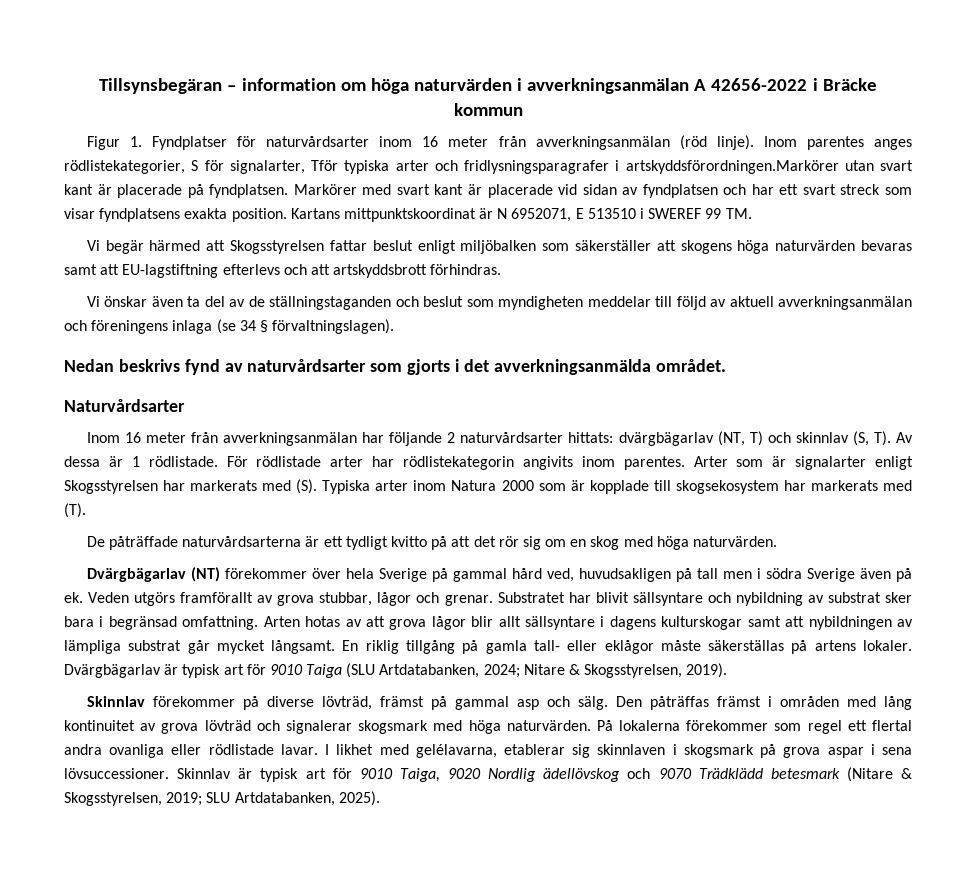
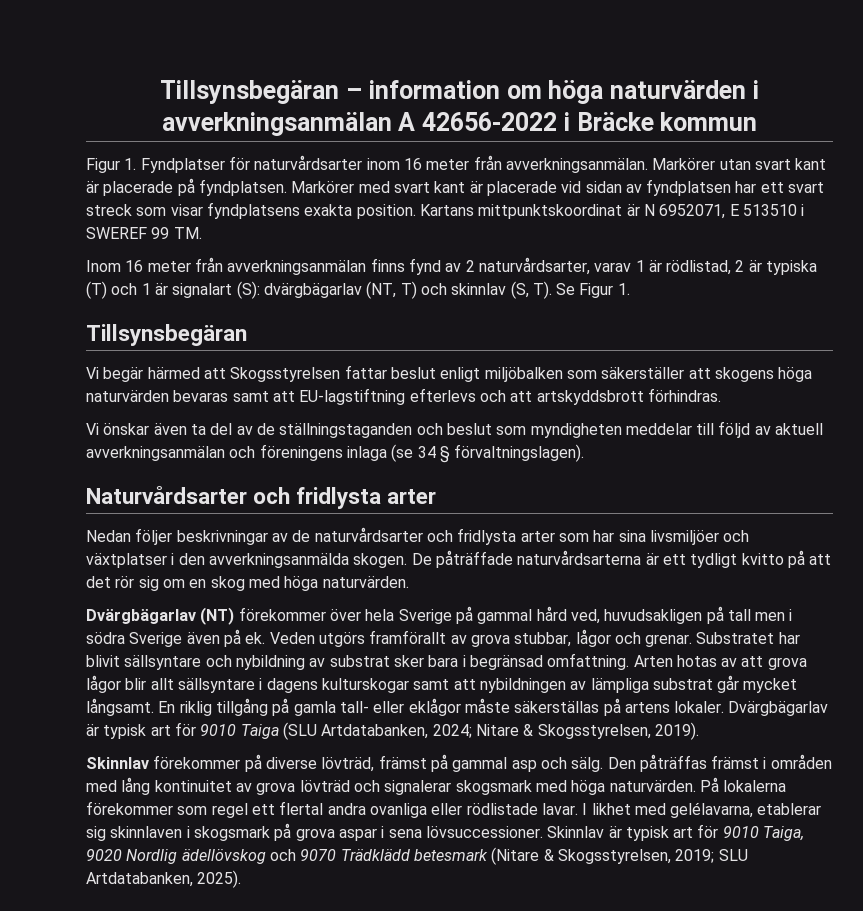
[535,135,913,150] [64,160,839,174] avverkningsanmälan (röd linje). Inom parentes anges rödlistekategorier, S för signalarter, Tför typiska arter och fridlysningsparagrafer i artskyddsförordningen.Markörer -> [505,158,716,173] avverkningsanmälan. Markörer
[723,184,747,195] och -> (732, 187) none
(752, 213) none -> [86,257,818,275] [86,281,630,299] [86,324,247,346] // Inom 16 meter från avverkningsanmälan finns fynd av 2 naturvårdsarter, varav 1 är rödlistad, 2 är typiska (T) och 1 är signalart (S): dvärgbägarlav (NT, T) och skinnlav (S, T). Se Figur 1. // Tillsynsbegäran
[64,359,726,375] [64,399,185,412] [86,431,913,446] [64,456,913,470] [64,479,912,494] [64,503,86,518] Nedan beskrivs fynd av naturvårdsarter som gjorts i det avverkningsanmälda området. // Naturvårdsarter // Inom 16 meter från avverkningsanmälan har följande 2 naturvårdsarter hittats: dvärgbägarlav (NT, T) och skinnlav (S, T). Av dessa är 1 rödlistade. För rödlistade arter har rödlistekategorin angivits inom parentes. Arter som är signalarter enligt Skogsstyrelsen har markerats med (S). Typiska arter inom Natura 2000 som är kopplade till skogsekosystem har markerats med (T). // -> [86,486,437,509] [86,527,750,545] [86,553,408,568] Naturvårdsarter och fridlysta arter // Nedan följer beskrivningar av de naturvårdsarter och fridlysta arter som har sina livsmiljöer och växtplatser i den avverkningsanmälda skogen.

